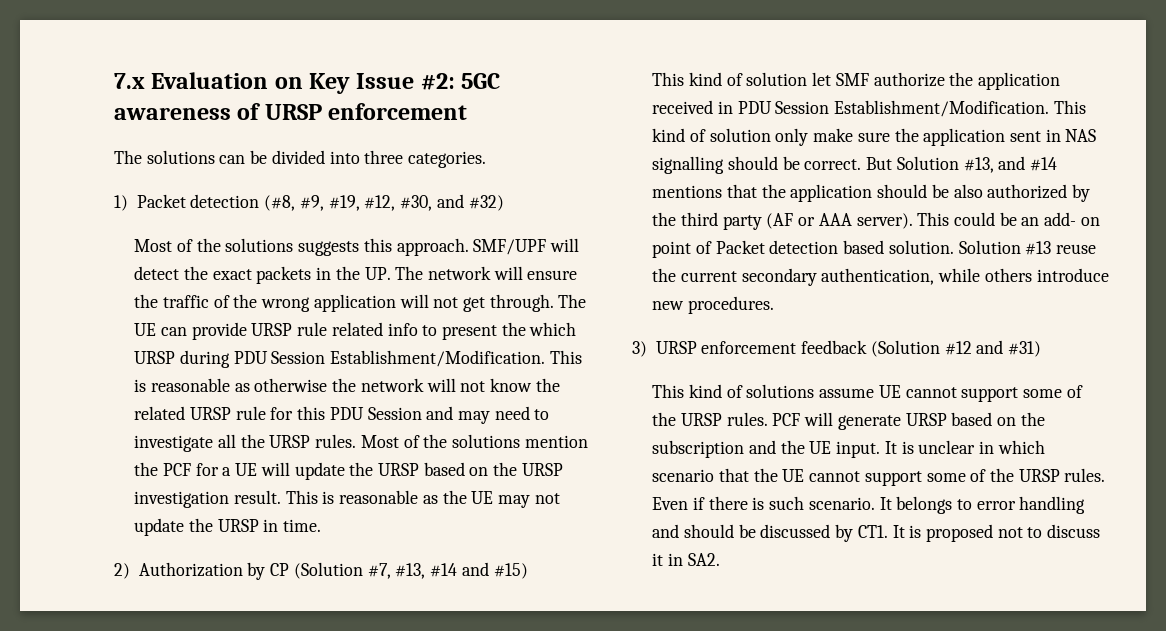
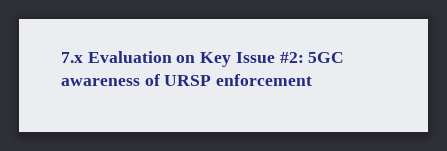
[114,150,487,168] [114,194,504,211] [134,238,579,256] [134,266,578,284] [134,294,587,312] [134,322,577,340] [134,350,582,368] [134,378,560,392] [134,406,550,424] [134,434,588,452] [134,462,563,480] [134,490,560,508] [134,518,322,536] [114,562,528,580] [652,72,1060,90] [652,100,1086,117] [652,128,1097,146] [652,156,1057,174] [652,184,1090,202] [652,212,1100,230] [652,240,1096,258] [652,268,1109,286] [652,296,774,314] [632,340,1042,357] [652,384,1083,402] [652,412,1045,430] [652,440,1045,458] [652,468,1106,486] [652,496,1086,514] [652,524,1101,542] [652,553,720,566] // The solutions can be divided into three categories. // 1) Packet detection (#8, #9, #19, #12, #30, and #32) // Most of the solutions suggests this approach. SMF/UPF will detect the exact packets in the UP. The network will ensure the traffic of the wrong application will not get through. The UE can provide URSP rule related info to present the which URSP during PDU Session Establishment/Modification. This is reasonable as otherwise the network will not know the related URSP rule for this PDU Session and may need to investigate all the URSP rules. Most of the solutions mention the PCF for a UE will update the URSP based on the URSP investigation result. This is reasonable as the UE may not update the URSP in time. // 2) Authorization by CP (Solution #7, #13, #14 and #15) // This kind of solution let SMF authorize the application received in PDU Session Establishment/Modification. This kind of solution only make sure the application sent in NAS signalling should be correct. But Solution #13, and #14 mentions that the application should be also authorized by the third party (AF or AAA server). This could be an add- on point of Packet detection based solution. Solution #13 reuse the current secondary authentication, while others introduce new procedures. // 3) URSP enforcement feedback (Solution #12 and #31) // This kind of solutions assume UE cannot support some of the URSP rules. PCF will generate URSP based on the subscription and the UE input. It is unclear in which scenario that the UE cannot support some of the URSP rules. Even if there is such scenario. It belongs to error handling and should be discussed by CT1. It is proposed not to discuss it in SA2. -> (313, 80) none

